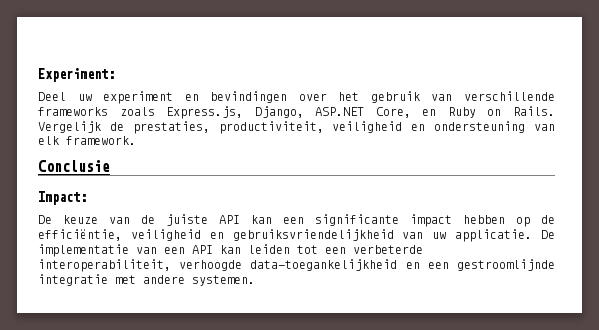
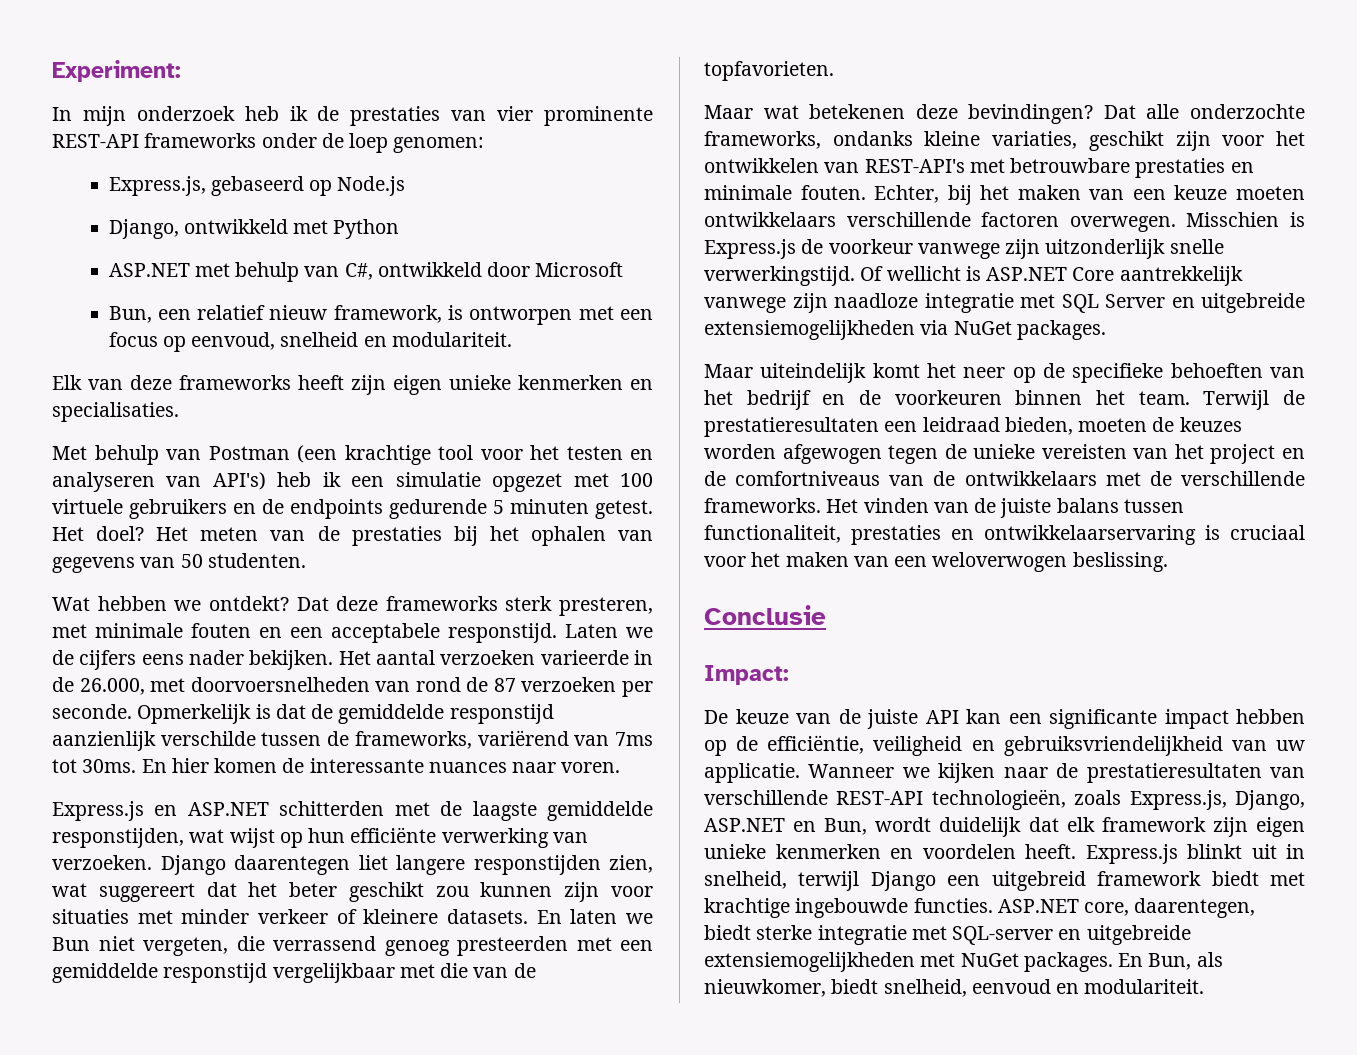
[38,91,555,104] [38,106,555,119] [38,121,555,134] [38,136,136,145] Deel uw experiment en bevindingen over het gebruik van verschillende frameworks zoals Express.js, Django, ASP.NET Core, en Ruby on Rails. Vergelijk de prestaties, productiviteit, veiligheid en ondersteuning van elk framework. -> [52,106,654,126] [52,133,485,153] [108,176,406,196] [108,219,400,239] [108,262,624,282] [108,305,654,325] [108,332,512,352] [52,375,653,395] [52,402,179,422] [52,445,653,465] [52,472,654,492] [52,499,653,519] [52,526,654,546] [52,553,306,573] [52,596,653,616] [52,623,653,643] [52,650,653,670] [52,677,653,697] [52,704,554,724] [52,730,653,751] [52,758,621,773] [52,801,653,821] [52,827,588,848] [52,855,653,875] [52,882,653,902] [52,909,653,924] [52,936,653,956] [52,963,536,983] [704,61,834,81] [704,104,1305,124] [704,131,1305,151] [704,158,1254,178] [704,185,1305,205] [704,212,1305,232] [704,239,1224,259] [704,266,1243,286] [704,293,1305,313] [704,320,1106,340] [704,363,1305,383] [704,390,1305,410] [704,417,1242,437] [704,444,1305,464] [704,471,1305,486] [704,498,1184,518] [704,525,1305,545] [704,552,1168,572] In mijn onderzoek heb ik de prestaties van vier prominente REST-API frameworks onder de loep genomen: // Express.js, gebaseerd op Node.js // Django, ontwikkeld met Python // ASP.NET met behulp van C#, ontwikkeld door Microsoft // Bun, een relatief nieuw framework, is ontworpen met een focus op eenvoud, snelheid en modulariteit. // Elk van deze frameworks heeft zijn eigen unieke kenmerken en specialisaties. // Met behulp van Postman (een krachtige tool voor het testen en analyseren van API's) heb ik een simulatie opgezet met 100 virtuele gebruikers en de endpoints gedurende 5 minuten getest. Het doel? Het meten van de prestaties bij het ophalen van gegevens van 50 studenten. // Wat hebben we ontdekt? Dat deze frameworks sterk presteren, met minimale fouten en een acceptabele responstijd. Laten we de cijfers eens nader bekijken. Het aantal verzoeken varieerde in de 26.000, met doorvoersnelheden van rond de 87 verzoeken per seconde. Opmerkelijk is dat de gemiddelde responstijd aanzienlijk verschilde tussen de frameworks, variërend van 7ms tot 30ms. En hier komen de interessante nuances naar voren. // Express.js en ASP.NET schitterden met de laagste gemiddelde responstijden, wat wijst op hun efficiënte verwerking van verzoeken. Django daarentegen liet langere responstijden zien, wat suggereert dat het beter geschikt zou kunnen zijn voor situaties met minder verkeer of kleinere datasets. En laten we Bun niet vergeten, die verrassend genoeg presteerden met een gemiddelde responstijd vergelijkbaar met die van de topfavorieten. // Maar wat betekenen deze bevindingen? Dat alle onderzochte frameworks, ondanks kleine variaties, geschikt zijn voor het ontwikkelen van REST-API's met betrouwbare prestaties en minimale fouten. Echter, bij het maken van een keuze moeten ontwikkelaars verschillende factoren overwegen. Misschien is Express.js de voorkeur vanwege zijn uitzonderlijk snelle verwerkingstijd. Of wellicht is ASP.NET Core aantrekkelijk vanwege zijn naadloze integratie met SQL Server en uitgebreide extensiemogelijkheden via NuGet packages. // Maar uiteindelijk komt het neer op de specifieke behoeften van het bedrijf en de voorkeuren binnen het team. Terwijl de prestatieresultaten een leidraad bieden, moeten de keuzes worden afgewogen tegen de unieke vereisten van het project en de comfortniveaus van de ontwikkelaars met de verschillende frameworks. Het vinden van de juiste balans tussen functionaliteit, prestaties en ontwikkelaarservaring is cruciaal voor het maken van een weloverwogen beslissing.
[540,230,555,239] [38,244,423,257] [38,259,555,272] [38,274,255,286] De implementatie van een API kan leiden tot een verbeterde interoperabiliteit, verhoogde data-toegankelijkheid en een gestroomlijnde integratie met andere systemen. -> [808,763,1305,783] [704,789,1305,810] [704,817,1305,837] [704,844,1305,864] [704,871,1305,891] [704,898,1256,918] [704,925,1191,945] [704,952,1223,972] [704,979,1205,997] Wanneer we kijken naar de prestatieresultaten van verschillende REST-API technologieën, zoals Express.js, Django, ASP.NET en Bun, wordt duidelijk dat elk framework zijn eigen unieke kenmerken en voordelen heeft. Express.js blinkt uit in snelheid, terwijl Django een uitgebreid framework biedt met krachtige ingebouwde functies. ASP.NET core, daarentegen, biedt sterke integratie met SQL-server en uitgebreide extensiemogelijkheden met NuGet packages. En Bun, als nieuwkomer, biedt snelheid, eenvoud en modulariteit.

